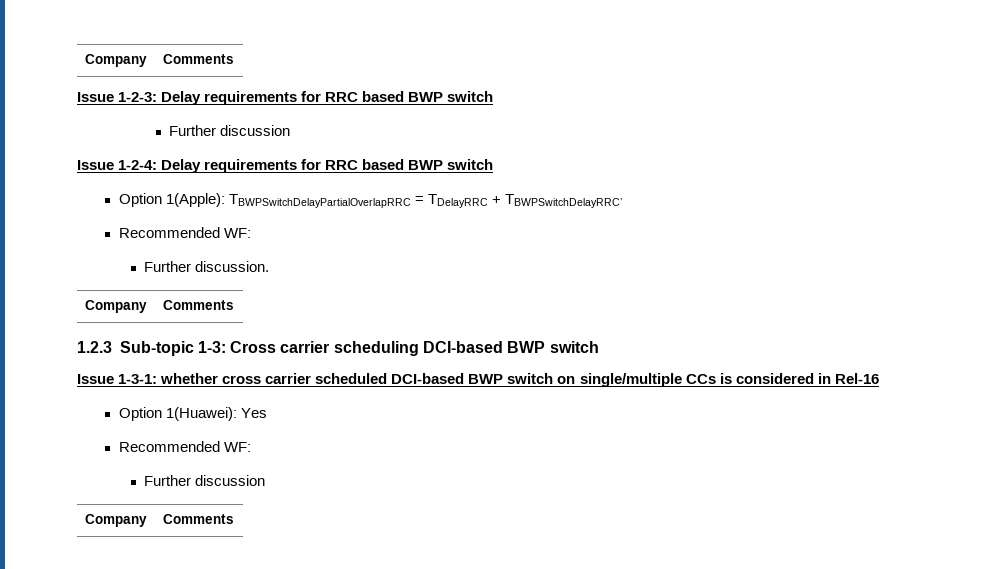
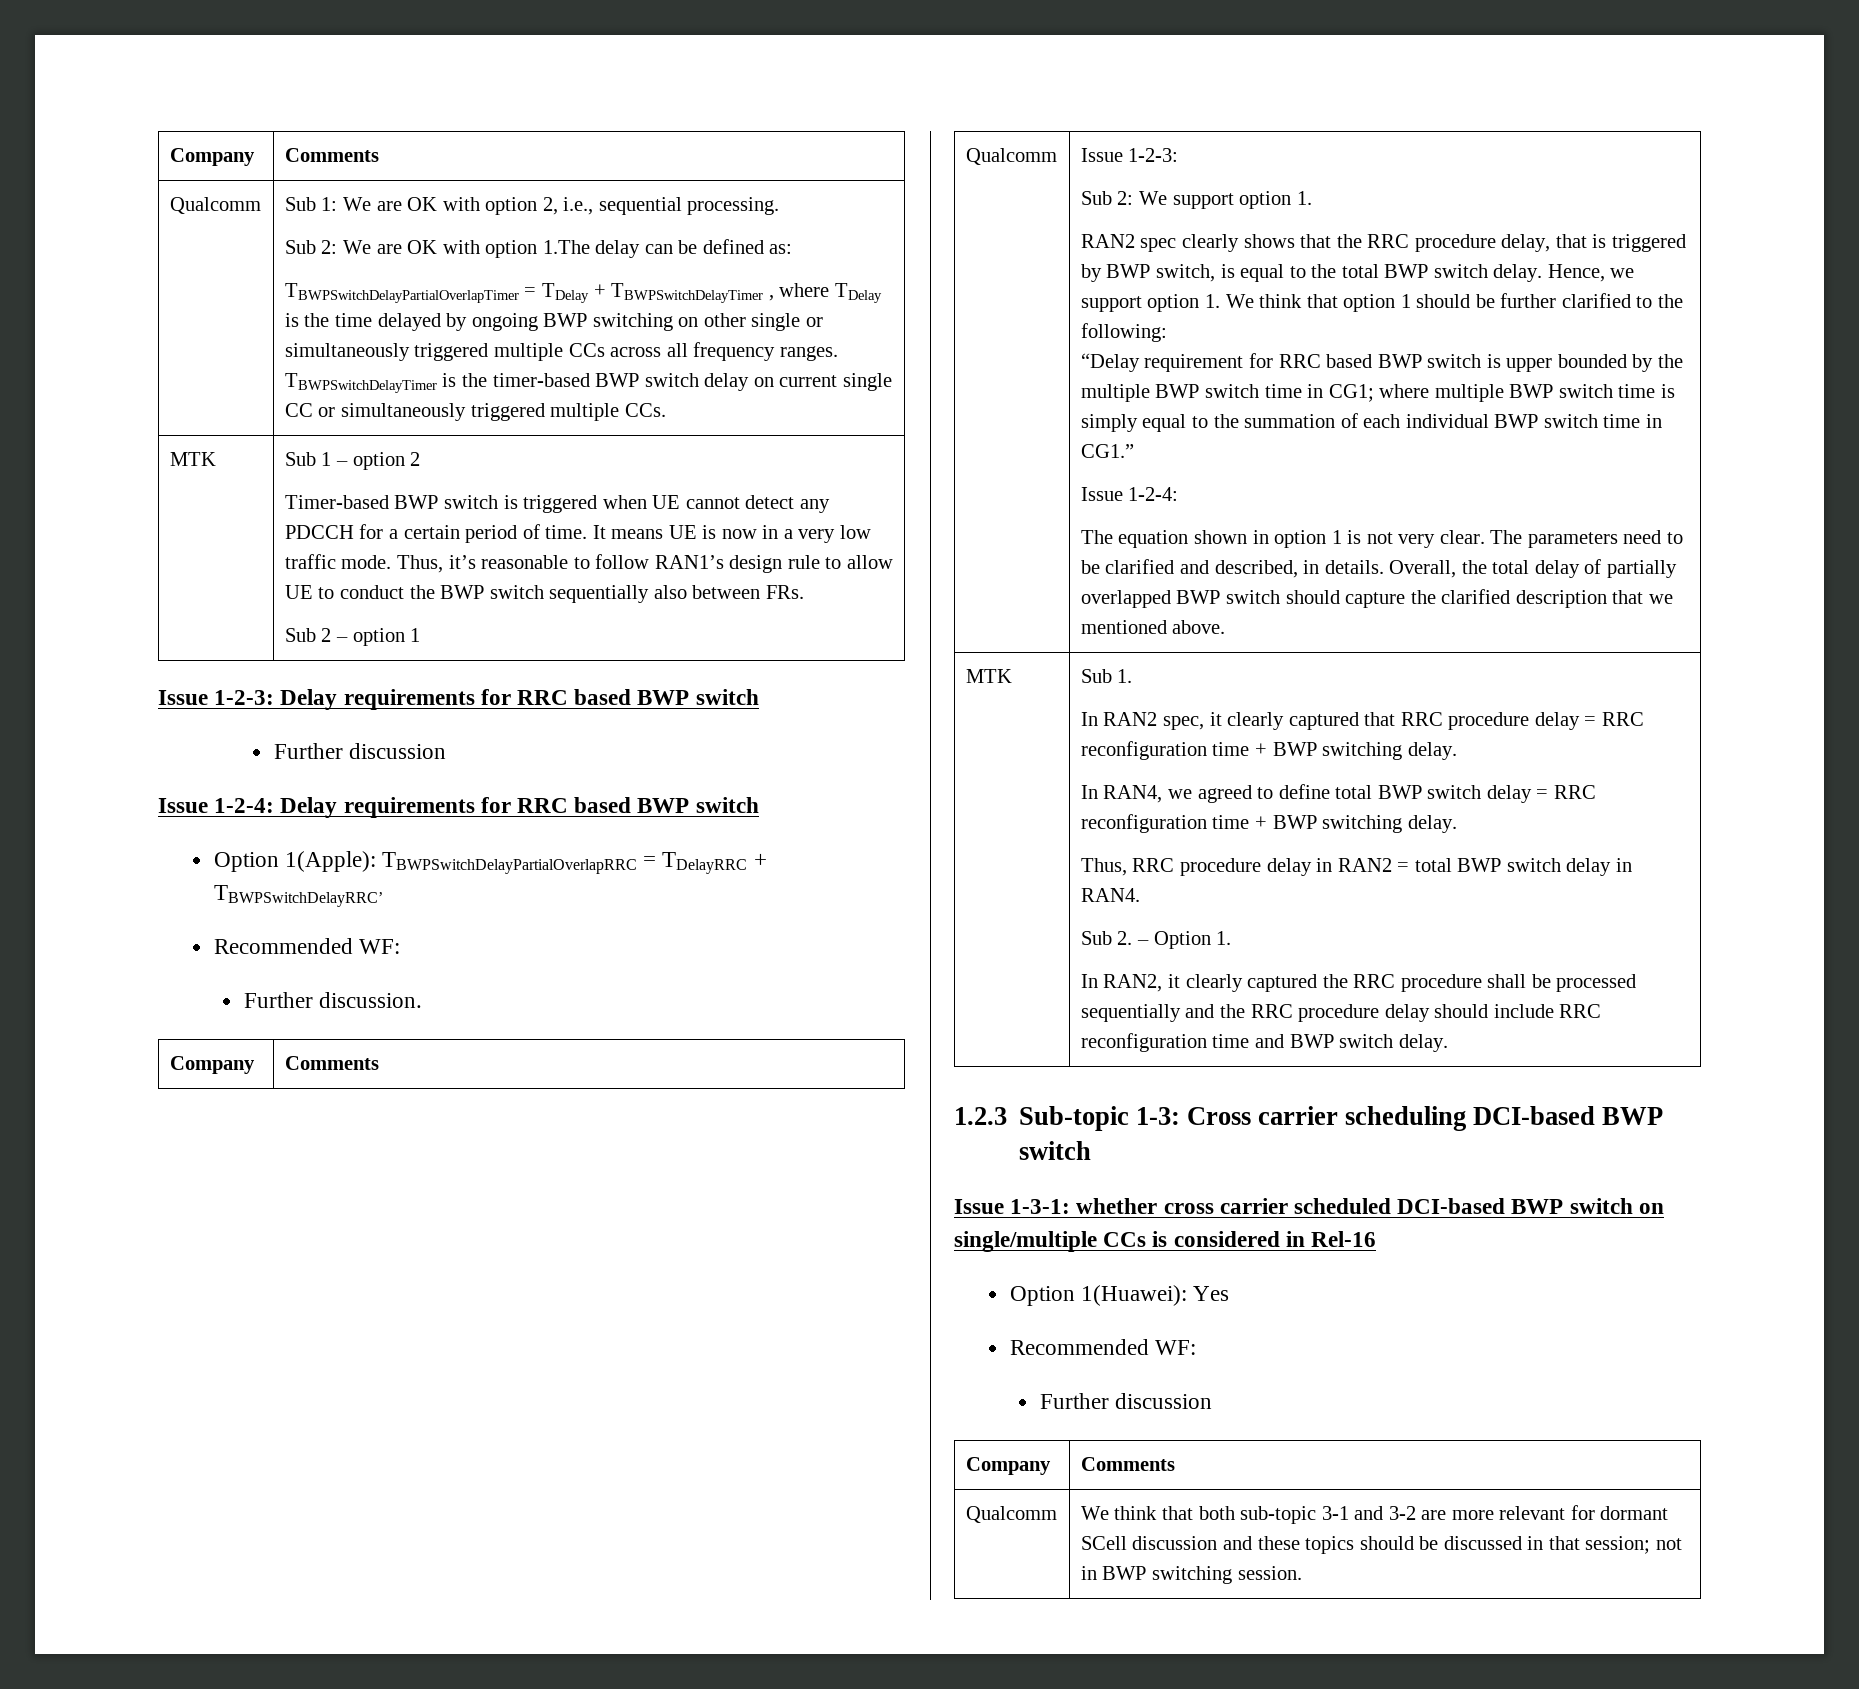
[84,54,147,67] [162,54,234,64] Company | Comments -> [169,148,255,166] [284,148,379,162] [169,197,261,214] [284,197,780,215] [284,239,793,258] [284,283,882,303] [284,313,823,331] [284,342,838,361] [284,373,892,393] [284,403,666,421] [169,452,216,466] [284,452,421,470] [284,495,830,513] [284,524,871,543] [284,554,893,573] [284,585,804,603] [284,628,421,646] Company | Comments // Qualcomm | Sub 1: We are OK with option 2, i.e., sequential processing. // Sub 2: We are OK with option 1.The delay can be defined as: // TBWPSwitchDelayPartialOverlapTimer = TDelay + TBWPSwitchDelayTimer , where TDelay is the time delayed by ongoing BWP switching on other single or simultaneously triggered multiple CCs across all frequency ranges. TBWPSwitchDelayTimer is the timer-based BWP switch delay on current single CC or simultaneously triggered multiple CCs. // MTK | Sub 1 – option 2 // Timer-based BWP switch is triggered when UE cannot detect any PDCCH for a certain period of time. It means UE is now in a very low traffic mode. Thus, it’s reasonable to follow RAN1’s design rule to allow UE to conduct the BWP switch sequentially also between FRs. // Sub 2 – option 1
(234, 305) none -> [965,148,1057,165] [1080,148,1179,162] [1080,191,1312,209] [1080,234,1686,252] [1080,264,1635,282] [1080,293,1683,312] [1080,323,1167,342] [1080,353,1683,372] [1080,384,1675,402] [1080,413,1662,432] [1080,444,1134,458] [1080,487,1179,501] [1080,530,1683,548] [1080,559,1677,578] [1080,589,1673,608] [1080,620,1226,634] [965,669,1012,683] [1080,669,1133,683] [1080,712,1644,730] [1080,741,1457,760] [1080,784,1596,803] [1080,814,1457,833] [1080,858,1632,876] [1080,888,1140,902] [1080,931,1232,949] [1080,974,1637,992] [1080,1004,1602,1022] [1080,1033,1448,1052] // Qualcomm | Issue 1-2-3: // Sub 2: We support option 1. // RAN2 spec clearly shows that the RRC procedure delay, that is triggered by BWP switch, is equal to the total BWP switch delay. Hence, we support option 1. We think that option 1 should be further clarified to the following: // “Delay requirement for RRC based BWP switch is upper bounded by the multiple BWP switch time in CG1; where multiple BWP switch time is simply equal to the summation of each individual BWP switch time in CG1.” // Issue 1-2-4: // The equation shown in option 1 is not very clear. The parameters need to be clarified and described, in details. Overall, the total delay of partially overlapped BWP switch should capture the clarified description that we mentioned above. // MTK | Sub 1. // In RAN2 spec, it clearly captured that RRC procedure delay = RRC reconfiguration time + BWP switching delay. // In RAN4, we agreed to define total BWP switch delay = RRC reconfiguration time + BWP switching delay. // Thus, RRC procedure delay in RAN2 = total BWP switch delay in RAN4. // Sub 2. – Option 1. // In RAN2, it clearly captured the RRC procedure shall be processed sequentially and the RRC procedure delay should include RRC reconfiguration time and BWP switch delay.
(234, 519) none -> [965,1506,1057,1523] [1080,1505,1669,1524] [1080,1536,1682,1554] [1080,1566,1302,1584] // Qualcomm | We think that both sub-topic 3-1 and 3-2 are more relevant for dormant SCell discussion and these topics should be discussed in that session; not in BWP switching session.

